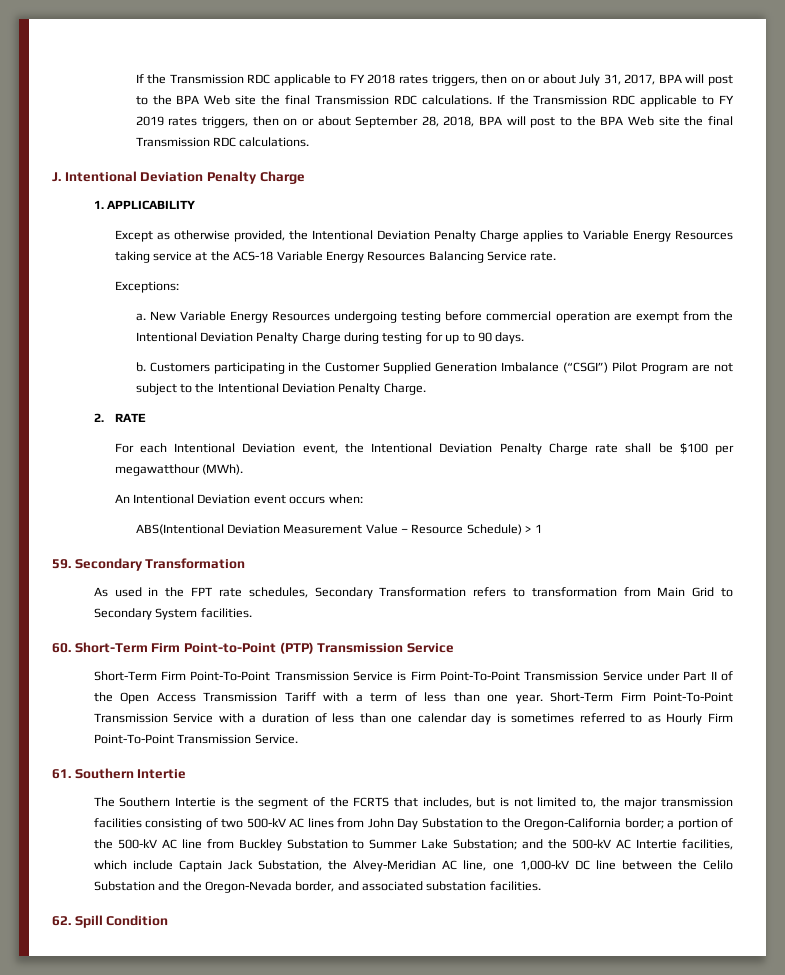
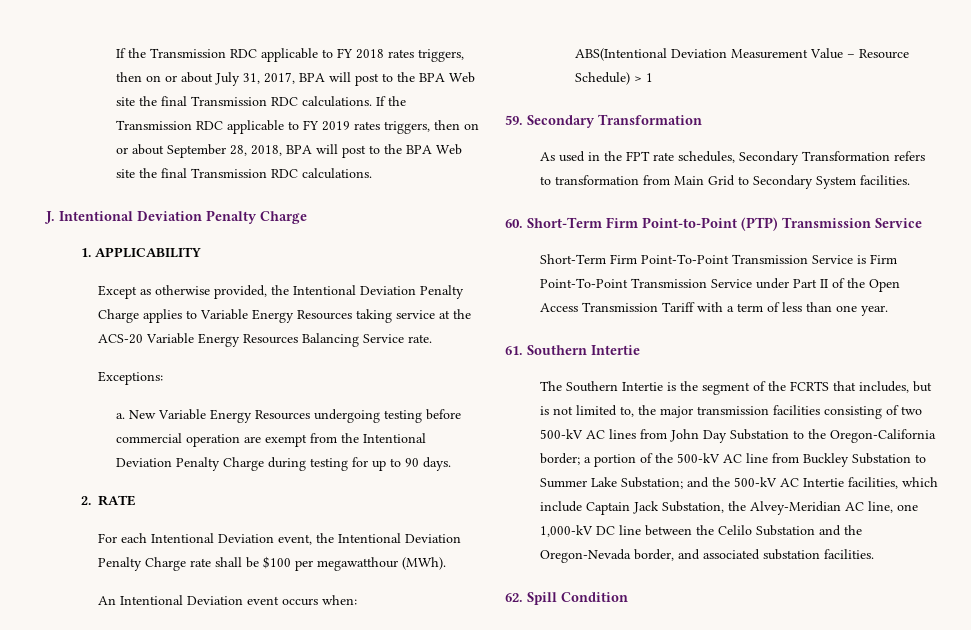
[233,251,274,261] ACS-18 -> [98,334,144,344] ACS-20
[135,362,733,374] [135,383,426,395] // b. Customers participating in the Customer Supplied Generation Imbalance (“CSGI”) Pilot Program are not subject to the Intentional Deviation Penalty Charge. -> (451, 464) none
[550,692,734,702] [93,713,733,725] [93,734,298,744] Short-Term Firm Point-To-Point Transmission Service with a duration of less than one calendar day is sometimes referred to as Hourly Firm Point-To-Point Transmission Service. -> (888, 310) none

